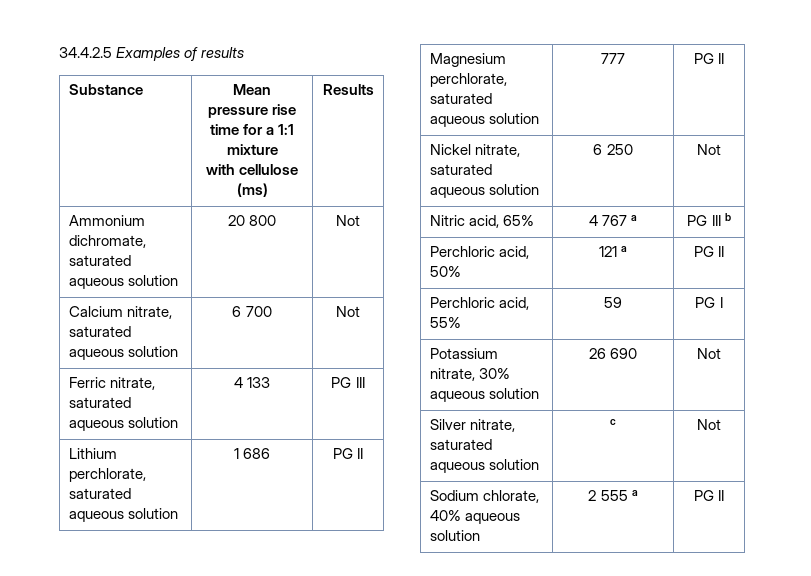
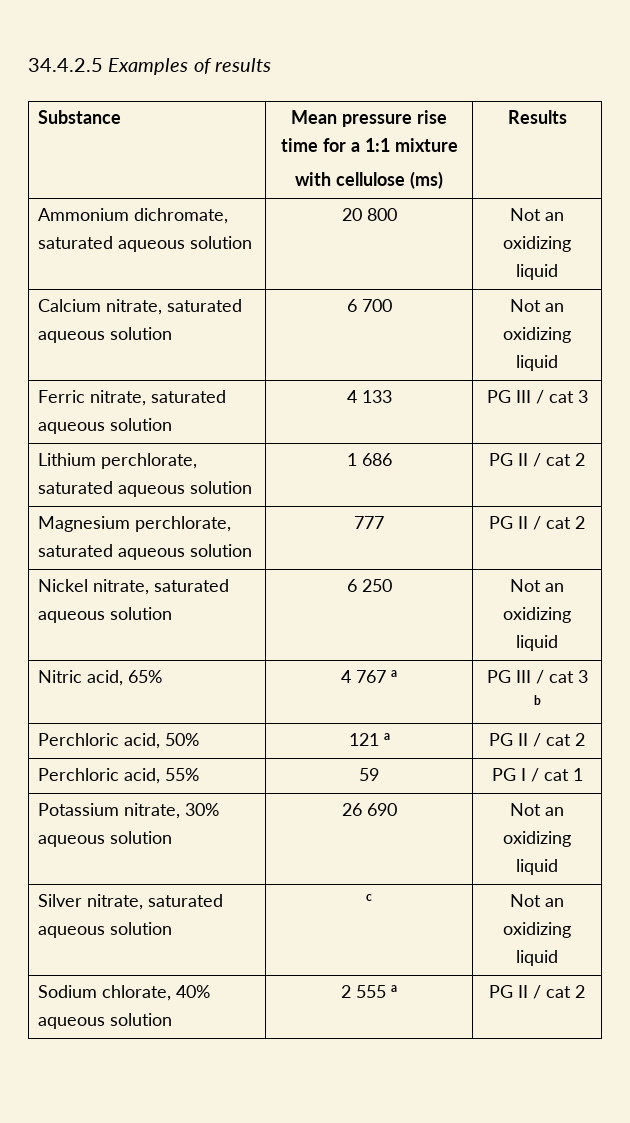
(360, 220) none -> [545,212,564,221] [503,236,571,252] [516,264,558,280] an oxidizing liquid
(360, 311) none -> [545,303,564,312] [503,327,571,343] [516,355,558,371] an oxidizing liquid
(365, 382) none -> [535,390,588,404] / cat 3
(364, 453) none -> [533,453,585,467] / cat 2
(725, 58) none -> [533,516,585,530] / cat 2
(721, 149) none -> [545,583,564,592] [503,607,571,623] [516,635,558,651] an oxidizing liquid
(721, 220) none -> [535,670,588,684] / cat 3
(725, 251) none -> [533,733,585,747] / cat 2
(723, 302) none -> [530,768,583,782] / cat 1
(721, 353) none -> [545,807,564,816] [503,831,571,847] [516,859,558,875] an oxidizing liquid
(721, 424) none -> [545,898,564,907] [503,922,571,938] [516,950,558,966] an oxidizing liquid
(725, 495) none -> [533,985,585,999] / cat 2

